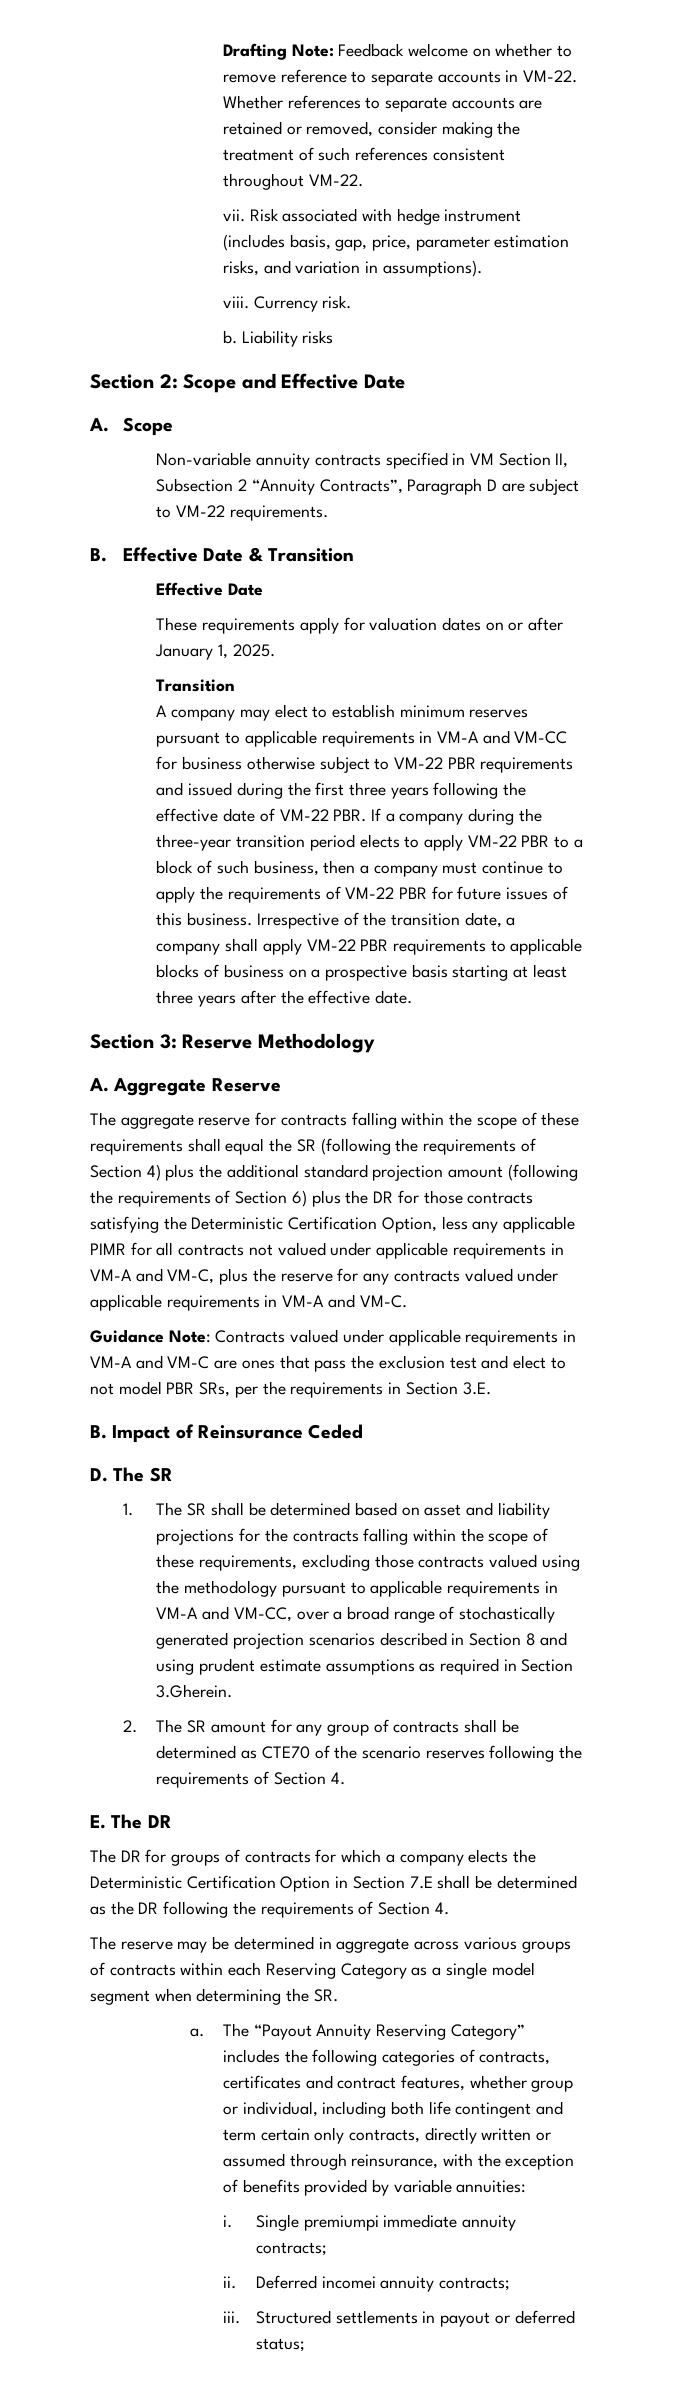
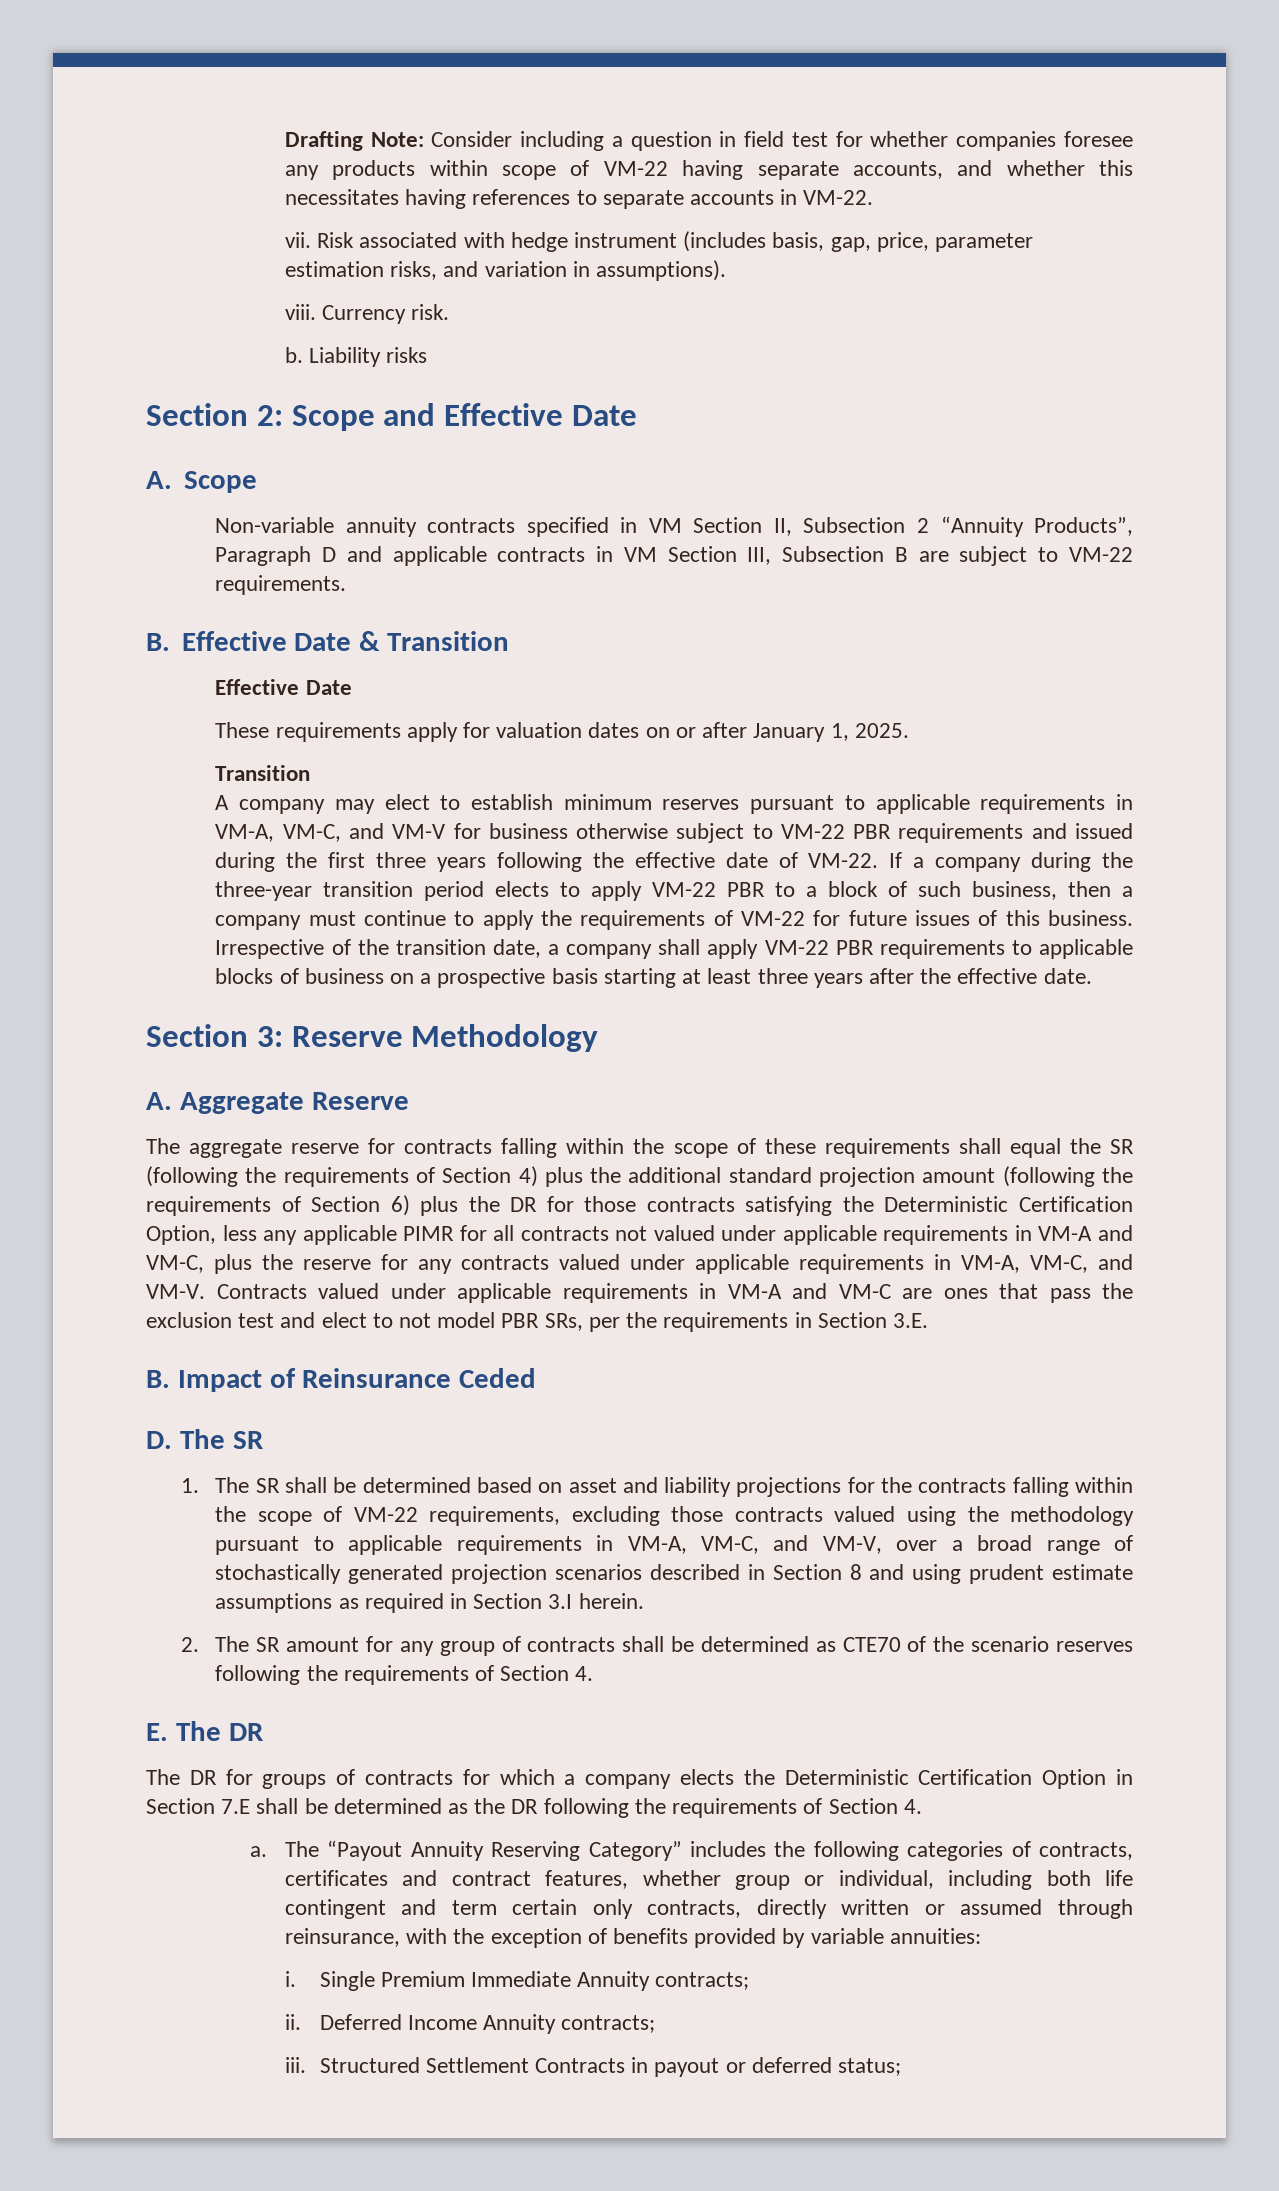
[338,43,573,57] [222,69,347,83] Feedback welcome on whether to remove reference -> [431,131,1133,151] [284,160,1133,180] [284,189,571,209] Consider including a question in field test for whether companies foresee any products within scope of VM-22 having separate accounts, and whether this necessitates having references
[222,95,543,112] [222,121,521,138] [222,147,505,161] [222,173,363,190] Whether references to separate accounts are retained or removed, consider making the treatment of such references consistent throughout VM-22. -> (874, 197) none
[319,479,403,494] Contracts”, -> [1033,517,1133,536] Products”,
(498, 485) none -> [346,546,908,566] and applicable contracts in VM Section III, Subsection B
[437,730,568,744] VM-A and VM-CC -> [215,823,446,842] VM-A, VM-C, and VM-V
[279,809,367,822] VM-22 PBR. -> [808,853,879,868] VM-22.
[399,887,428,899] PBR -> (806, 918) none
[282,1294,407,1308] [90,1329,211,1343] VM-A and VM-C. // Guidance Note: -> [961,1254,1133,1273] [146,1284,205,1299] VM-A, VM-C, and VM-V.
[156,1554,195,1568] these -> [353,1507,418,1522] VM-22
[156,1606,292,1622] VM-A and VM-CC, -> [627,1535,882,1554] VM-A, VM-C, and VM-V,
[156,1684,233,1698] 3.Gherein. -> [548,1593,644,1609] 3.I herein.
[90,1936,571,1953] [90,1962,535,1979] [90,1988,338,2005] // The reserve may be determined in aggregate across various groups of contracts within each Reserving Category as a single model segment when determining the SR. -> (922, 1806) none
[303,2214,517,2231] premiumpi immediate annuity -> [380,1971,651,1991] Premium Immediate Annuity
[321,2276,435,2292] incomei annuity -> [407,2014,557,2034] Income Annuity
[335,2310,418,2324] settlements -> [425,2057,626,2073] Settlement Contracts

